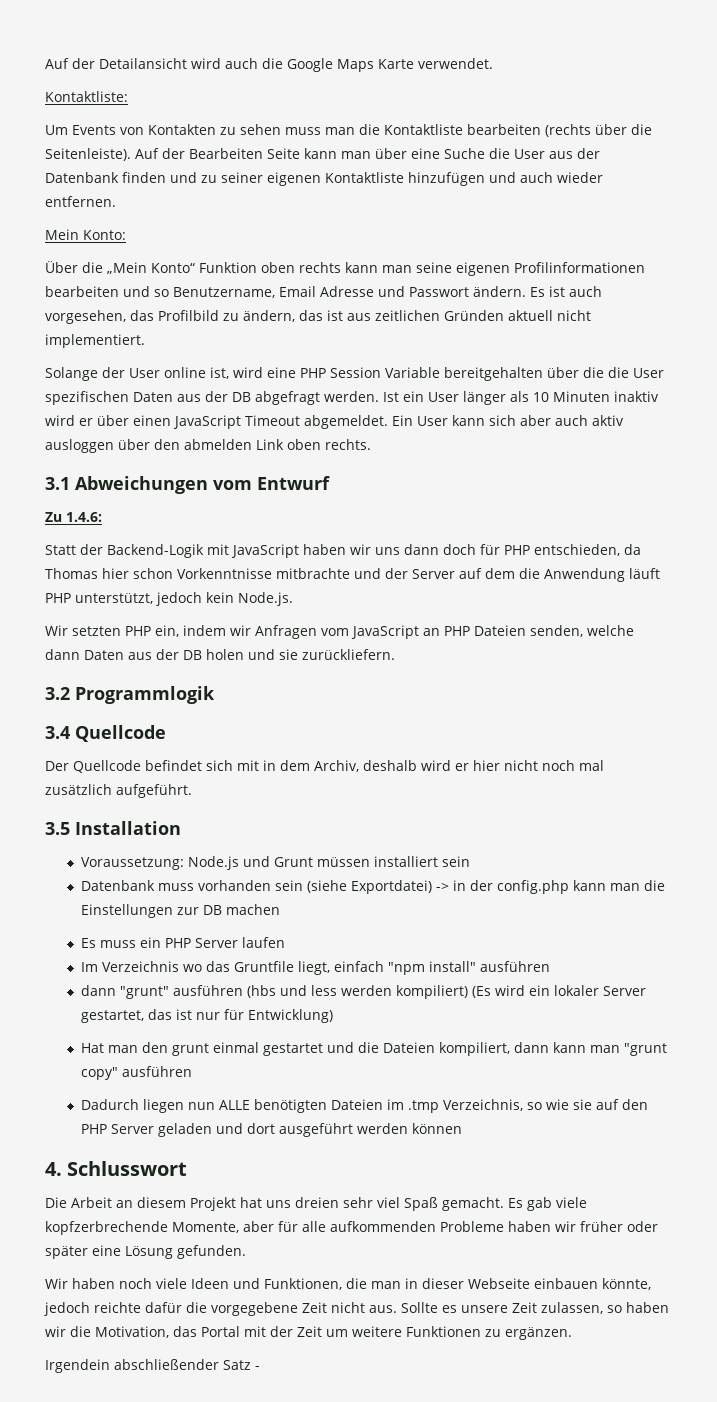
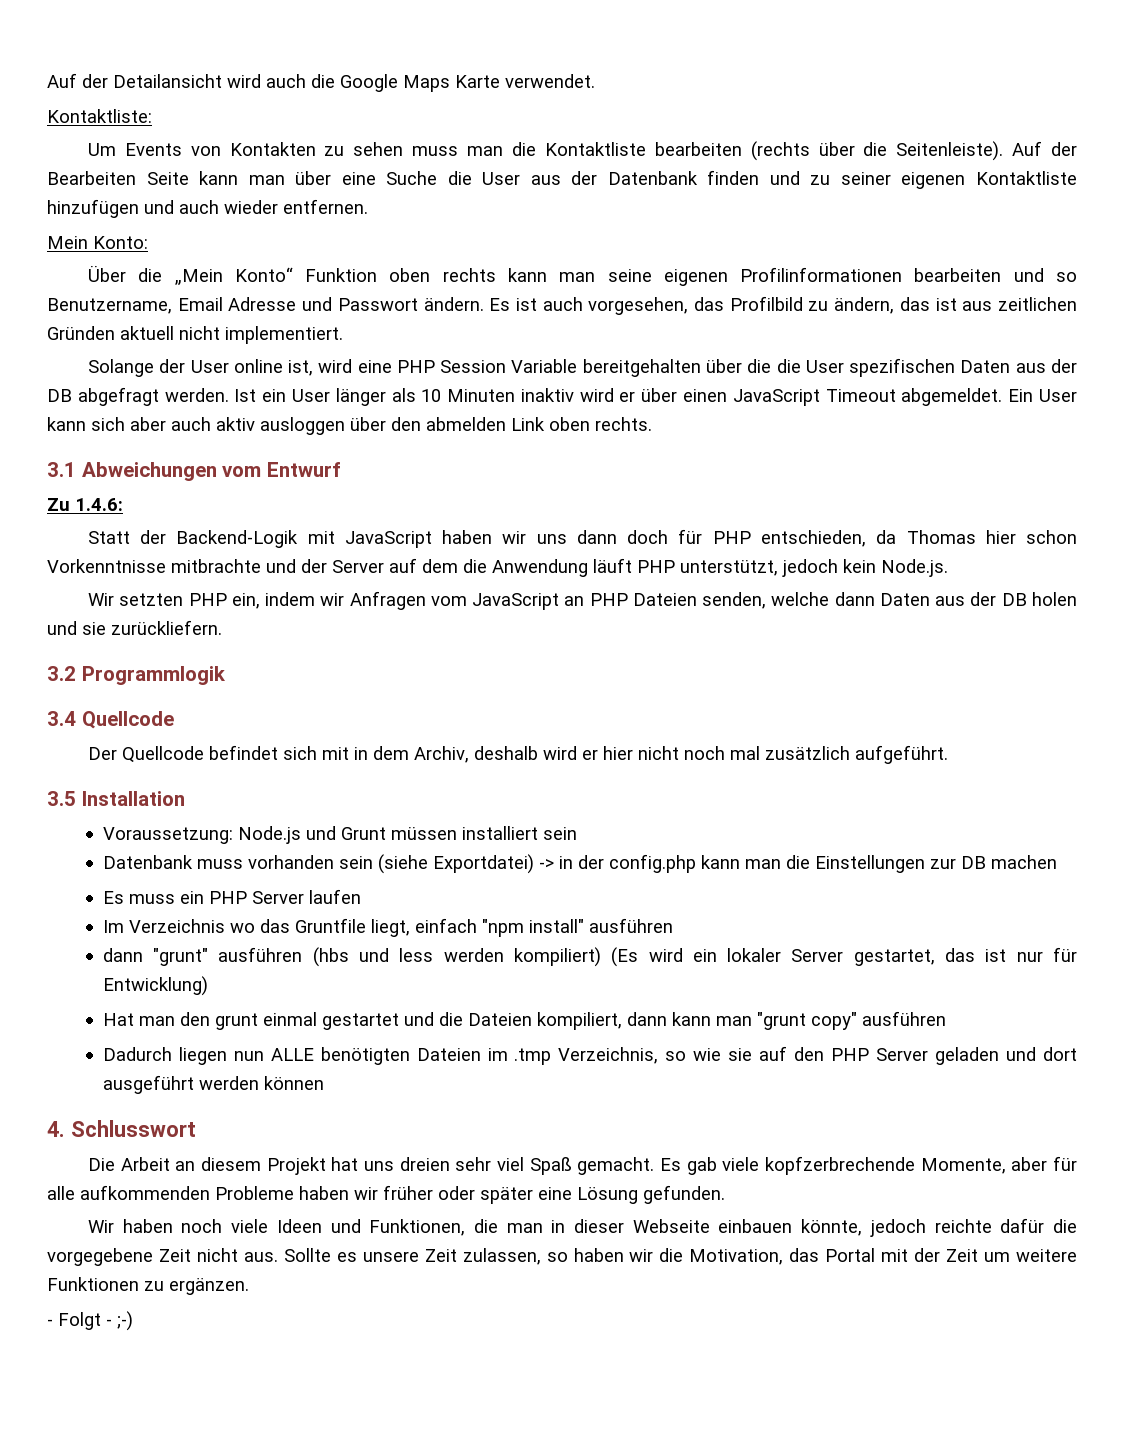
[45,1359,260,1373] Irgendein abschließender Satz - -> [47,1311,133,1331] - Folgt - ;-)

